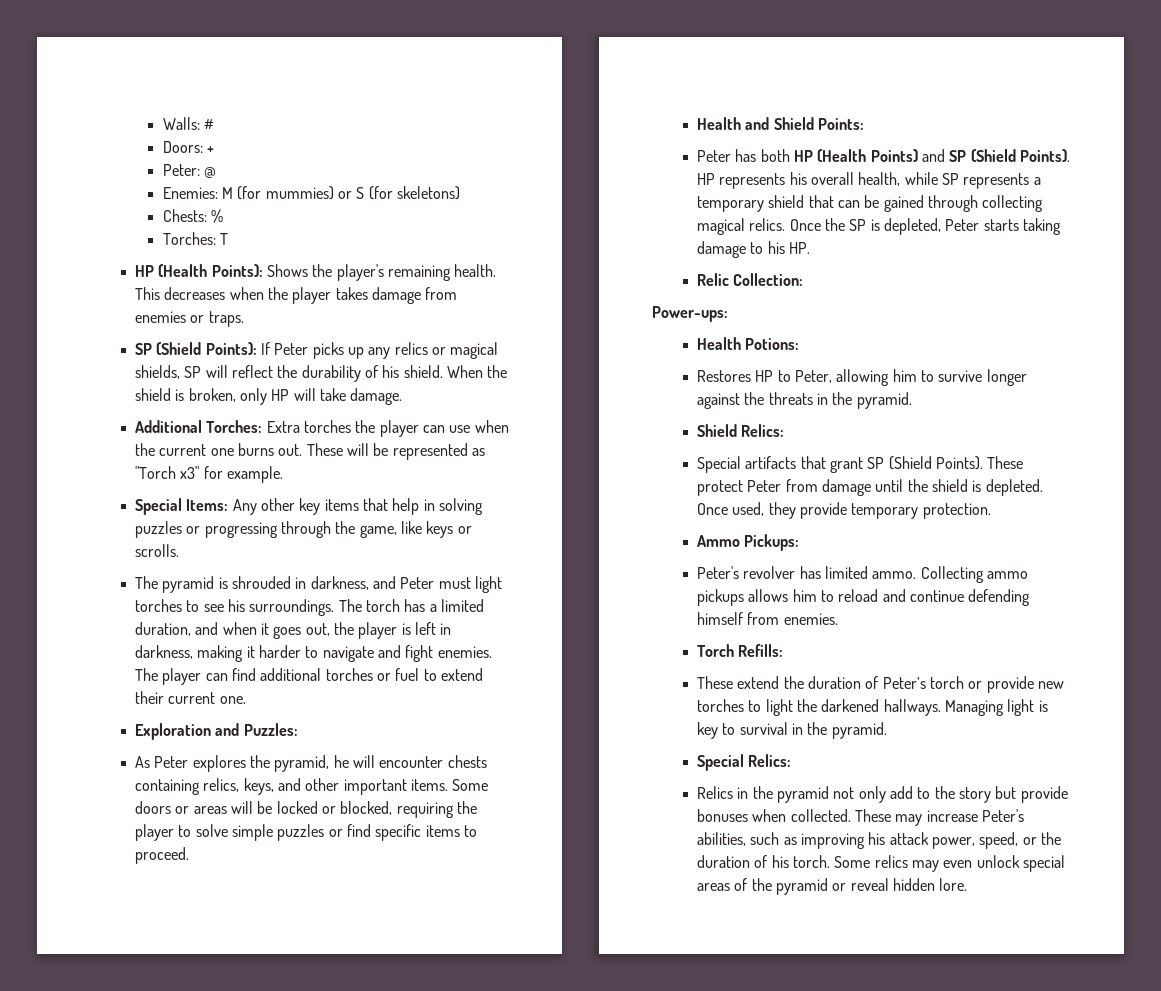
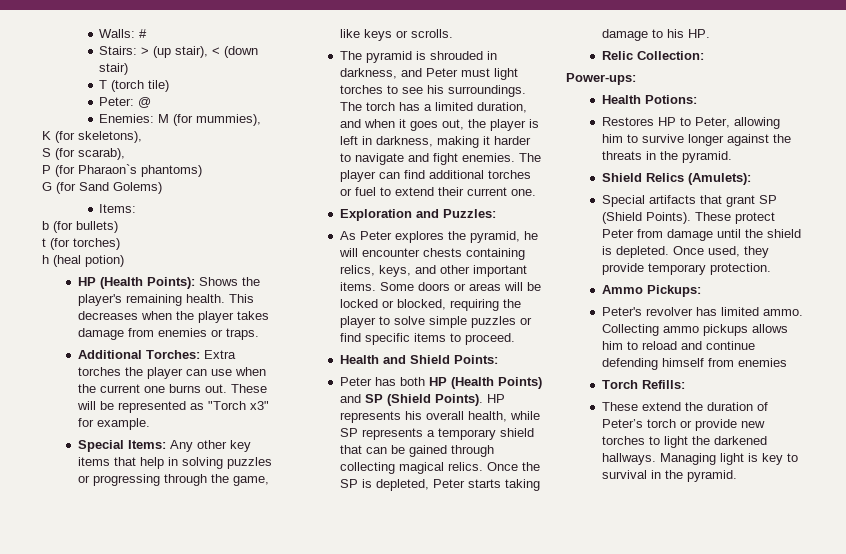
[162,141,215,153] Doors: + -> [99,46,259,58] [99,63,129,75] [99,80,170,92] Stairs: > (up stair), < (down stair) // T (torch tile)
[265,186,460,200] [162,209,224,223] [162,232,229,245] mummies) or S (for skeletons) // Chests: % // Torches: T -> [196,114,262,126] [42,131,142,143] [42,148,125,160] [42,164,202,177] [42,182,162,194] [99,204,137,213] [42,221,118,233] [42,238,120,250] [42,255,124,267] mummies), // K (for skeletons), // S (for scarab), // P (for Pharaon`s phantoms) // G (for Sand Golems) // Items: // b (for bullets) // t (for torches) // h (heal potion)
[135,342,499,359] [135,365,508,382] [135,388,403,405] // SP (Shield Points): If Peter picks up any relics or magical shields, SP will reflect the durability of his shield. When the shield is broken, only HP will take damage. -> (259, 334) none
[741,424,785,437] Relics: -> [645,173,751,185] Relics (Amulets):
[783,613,838,625] enemies. -> [737,358,787,367] enemies
[697,754,792,771] [697,786,1068,803] [697,809,1025,826] [697,832,1062,849] [697,855,1066,872] [697,878,968,895] // Special Relics: // Relics in the pyramid not only add to the story but provide bonuses when collected. These may increase Peter's abilities, such as improving his attack power, speed, or the duration of his torch. Some relics may even unlock special areas of the pyramid or reveal hidden lore. -> (737, 476) none

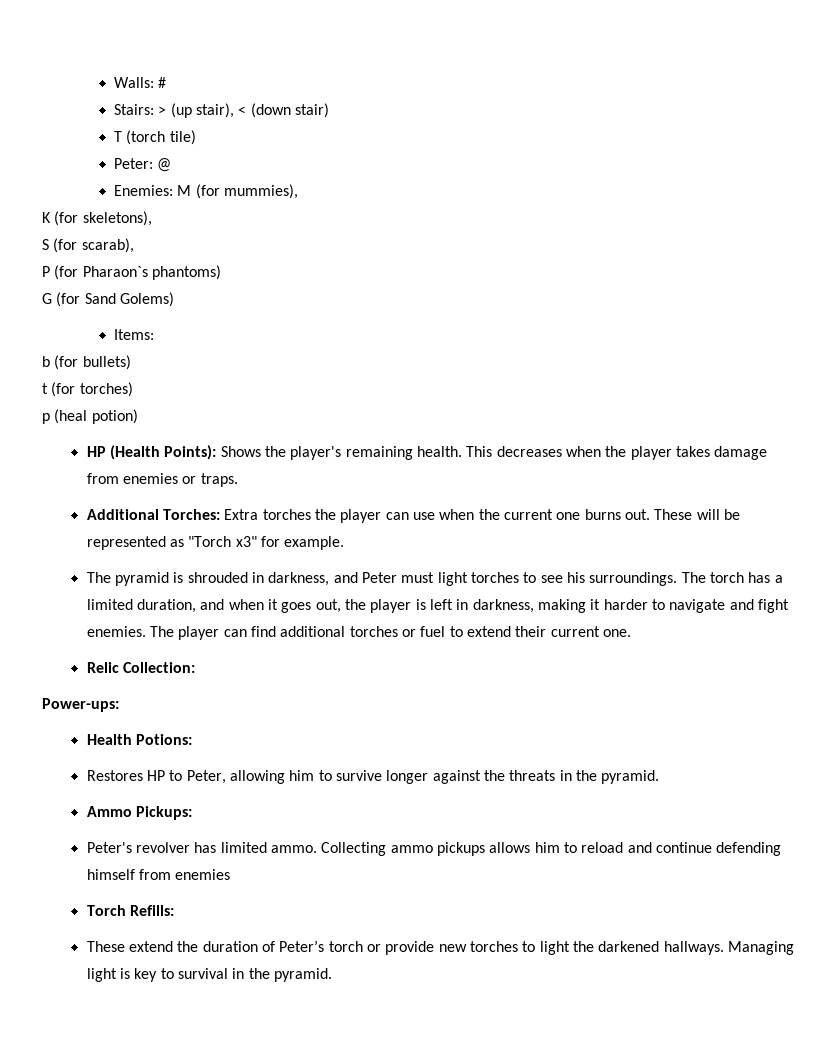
[42,255,49,264] h -> [42,413,50,424] p
[77,440,251,452] [77,457,272,469] [77,474,269,486] [339,29,453,41] // Special Items: Any other key items that help in solving puzzles or progressing through the game, like keys or scrolls. -> (345, 543) none
[339,209,496,221] [339,231,538,243] [338,248,525,260] [339,265,527,277] [339,282,541,291] [339,299,521,311] [339,316,532,328] [339,333,515,345] [339,355,498,364] [339,377,542,389] [339,394,505,406] [339,411,540,423] [339,428,534,440] [339,445,494,457] [339,462,540,474] [339,479,540,491] [601,29,710,41] // Exploration and Puzzles: // As Peter explores the pyramid, he will encounter chests containing relics, keys, and other important items. Some doors or areas will be locked or blocked, requiring the player to solve simple puzzles or find specific items to proceed. // Health and Shield Points: // Peter has both HP (Health Points) and SP (Shield Points). HP represents his overall health, while SP represents a temporary shield that can be gained through collecting magical relics. Once the SP is depleted, Peter starts taking damage to his HP. -> (631, 633) none
[601,173,751,185] [601,195,777,207] [601,212,775,224] [601,229,801,241] [601,246,769,258] [601,263,771,275] // Shield Relics (Amulets): // Special artifacts that grant SP (Shield Points). These protect Peter from damage until the shield is depleted. Once used, they provide temporary protection. -> (660, 777) none

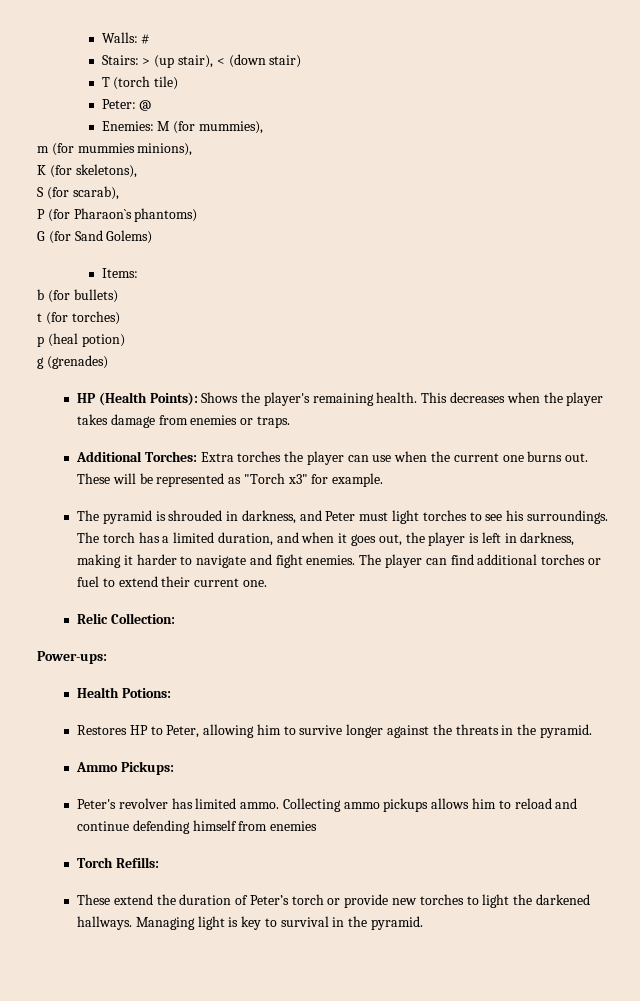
(298, 191) none -> [37,143,193,156] // m (for mummies minions),
(138, 416) none -> [37,355,108,369] // g (grenades)

